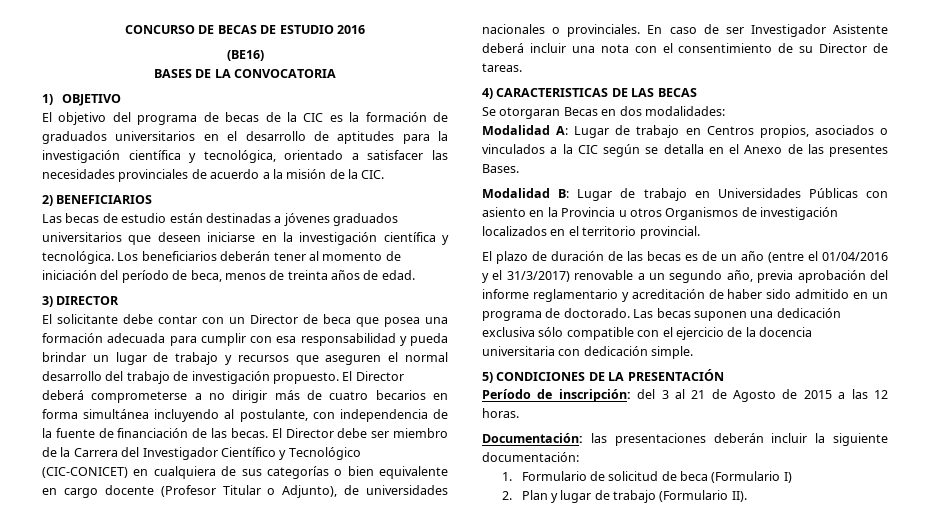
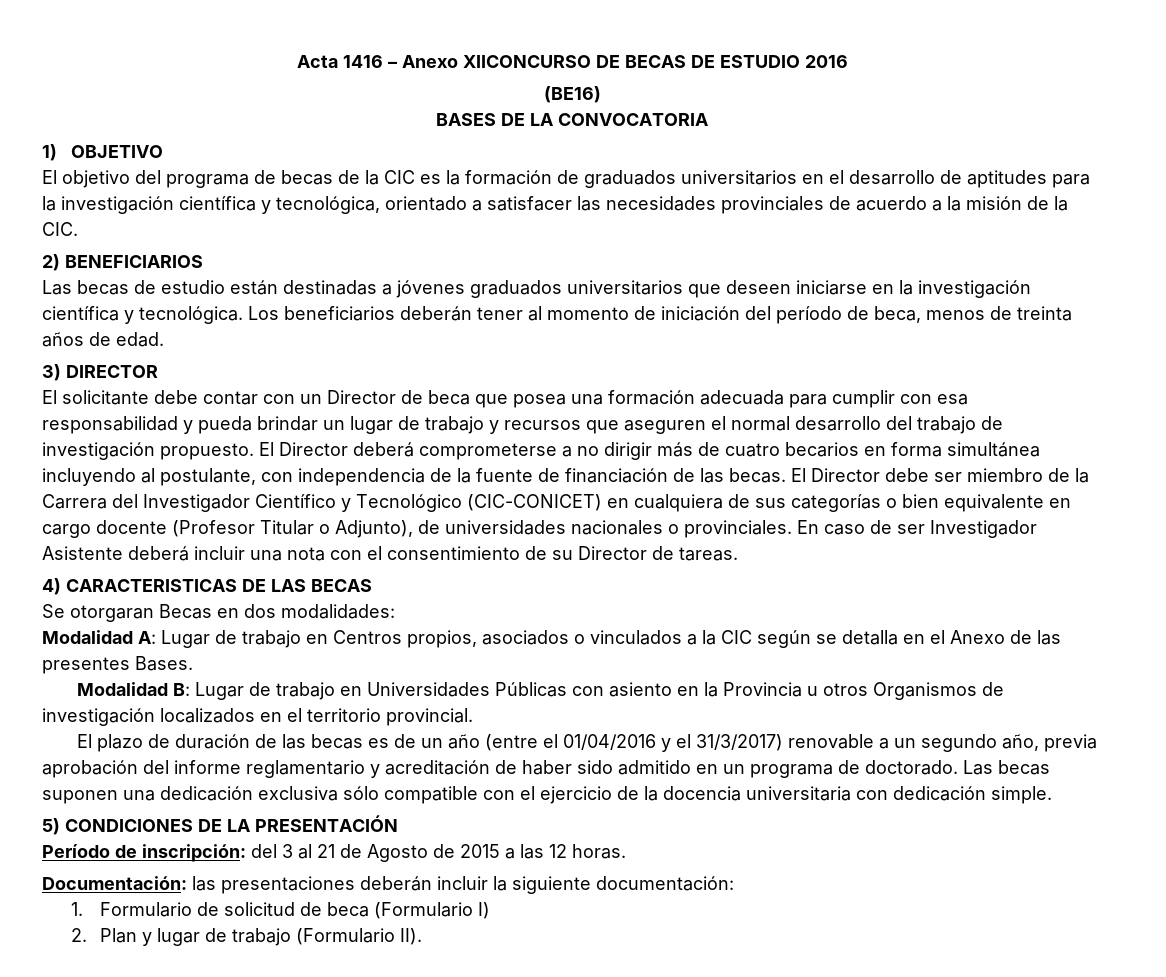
[125,25,196,34] CONCURSO -> [296,55,591,68] Acta 1416 – Anexo XIICONCURSO

